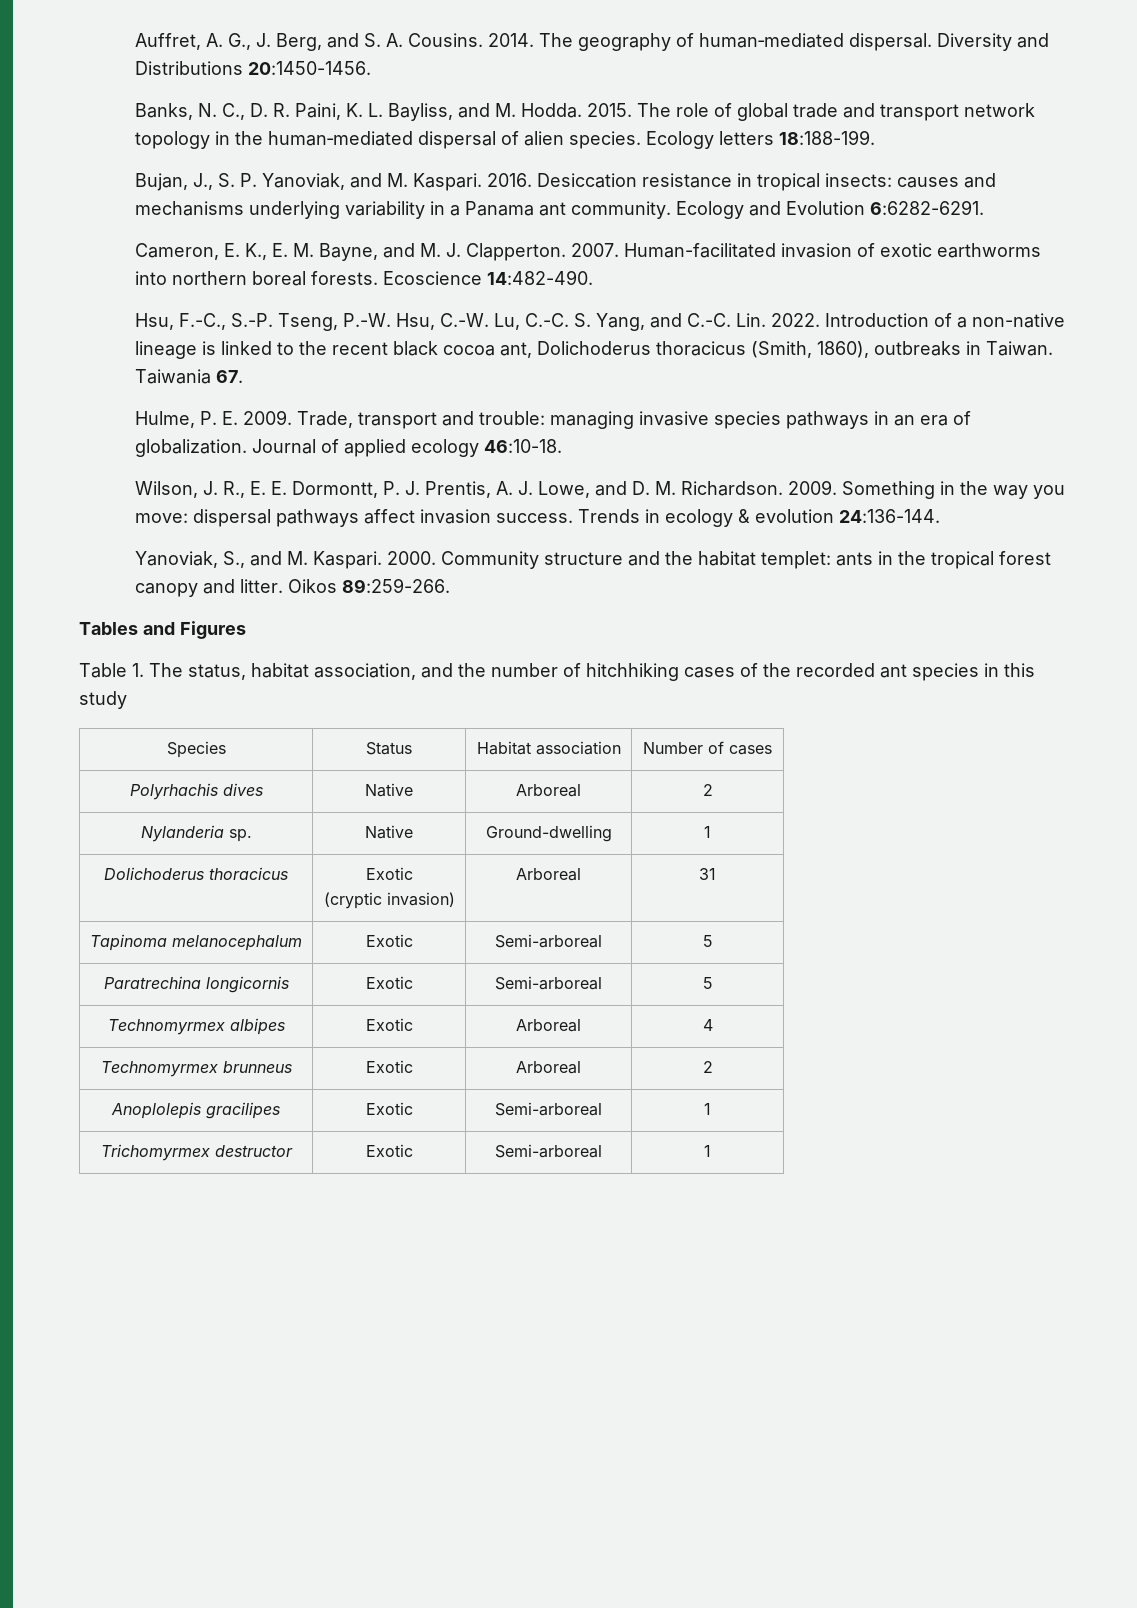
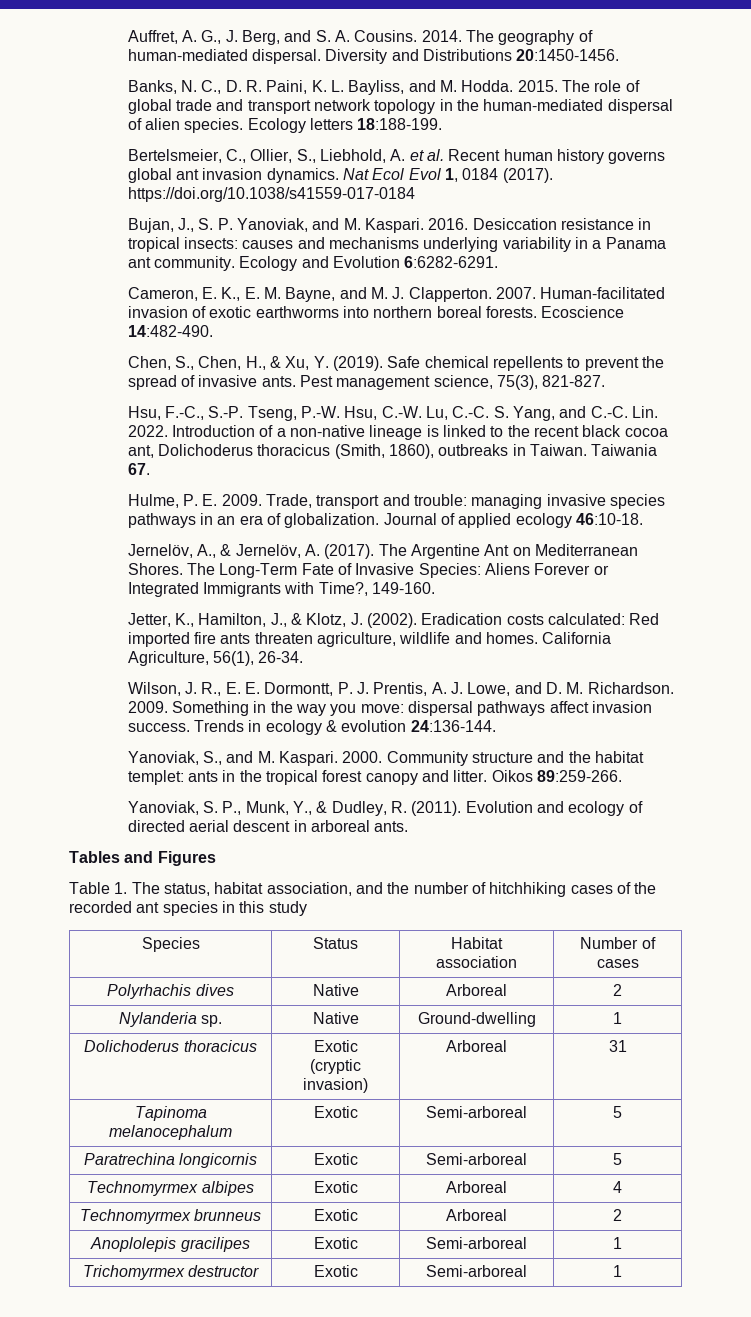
(876, 137) none -> [127,149,666,164] [127,168,553,183] [127,187,415,202] // Bertelsmeier, C., Ollier, S., Liebhold, A. et al. Recent human history governs global ant invasion dynamics. Nat Ecol Evol 1, 0184 (2017). https://doi.org/10.1038/s41559-017-0184
(594, 277) none -> [127,356,664,371] [127,375,606,390] // Chen, S., Chen, H., & Xu, Y. (2019). Safe chemical repellents to prevent the spread of invasive ants. Pest management science, 75(3), 821-827.
(563, 446) none -> [127,544,639,559] [127,563,609,578] [127,582,436,597] [127,613,660,628] [127,632,612,647] [127,651,304,666] // Jernelöv, A., & Jernelöv, A. (2017). The Argentine Ant on Mediterranean Shores. The Long-Term Fate of Invasive Species: Aliens Forever or Integrated Immigrants with Time?, 149-160. // Jetter, K., Hamilton, J., & Klotz, J. (2002). Eradication costs calculated: Red imported fire ants threaten agriculture, wildlife and homes. California Agriculture, 56(1), 26-34.
(451, 585) none -> [127,801,643,816] [127,820,409,832] // Yanoviak, S. P., Munk, Y., & Dudley, R. (2011). Evolution and ecology of directed aerial descent in arboreal ants.

